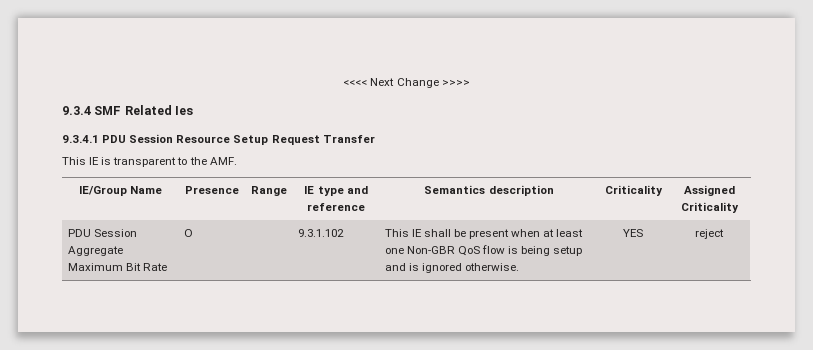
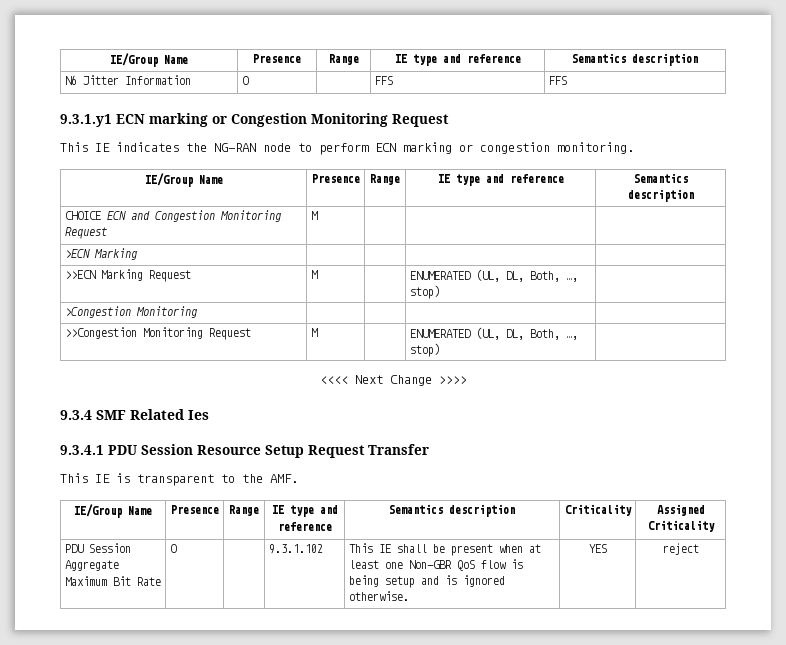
(343, 83) none -> [110,53,188,67] [253,54,301,63] [328,54,359,65] [394,54,521,66] [572,53,698,66] [64,75,191,85] [241,76,249,85] [374,76,393,85] [548,76,567,85] [60,113,449,127] [60,142,634,155] [144,173,223,187] [311,174,360,183] [370,174,400,185] [437,174,564,186] [633,173,688,183] [627,189,694,202] [64,210,281,222] [64,227,107,239] [310,211,318,220] [64,248,137,260] [64,269,191,282] [310,270,318,279] [409,269,578,282] [409,285,440,299] [64,306,197,318] [64,327,251,340] [310,328,318,337] [409,327,578,340] [409,343,440,357] IE/Group Name | Presence | Range | IE type and reference | Semantics description // N6 Jitter Information | O | | FFS | FFS // 9.3.1.y1 ECN marking or Congestion Monitoring Request // This IE indicates the NG-RAN node to perform ECN marking or congestion monitoring. // IE/Group Name | Presence | Range | IE type and reference | Semantics description // CHOICE ECN and Congestion Monitoring Request | M | | | // >ECN Marking | | | | // >>ECN Marking Request | M | | ENUMERATED (UL, DL, Both, …, stop) | // >Congestion Monitoring | | | | // >>Congestion Monitoring Request | M | | ENUMERATED (UL, DL, Both, …, stop) | //

